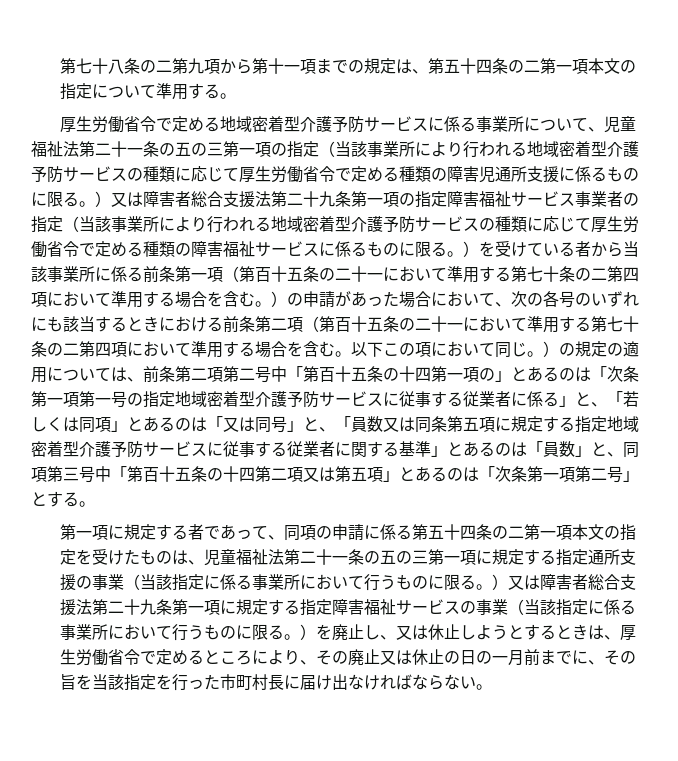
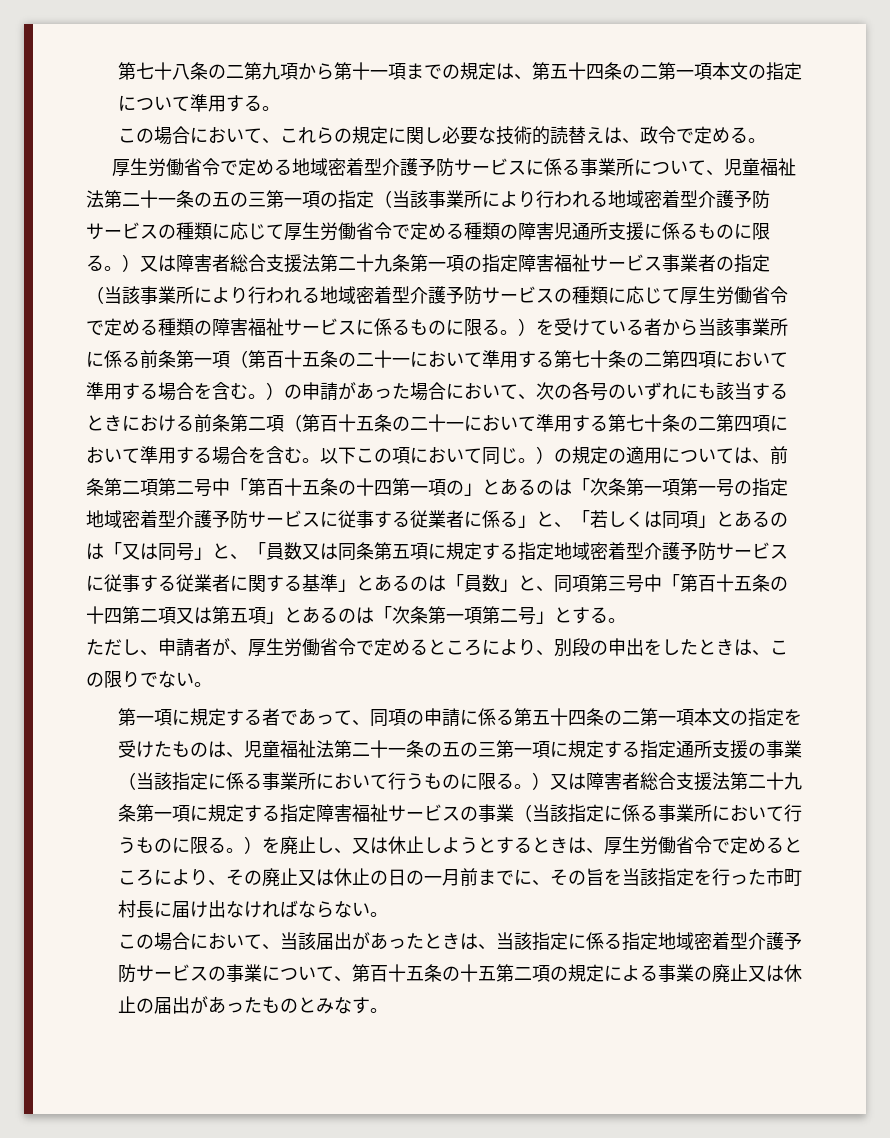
(236, 96) none -> [118,126,767,145] // この場合において、これらの規定に関し必要な技術的読替えは、政令で定める。
(95, 504) none -> [86,638,788,657] [86,670,212,688] // ただし、申請者が、厚生労働省令で定めるところにより、別段の申出をしたときは、この限りでない。
(492, 687) none -> [118,932,803,951] [118,964,803,983] [118,996,389,1014] // この場合において、当該届出があったときは、当該指定に係る指定地域密着型介護予防サービスの事業について、第百十五条の十五第二項の規定による事業の廃止又は休止の届出があったものとみなす。

